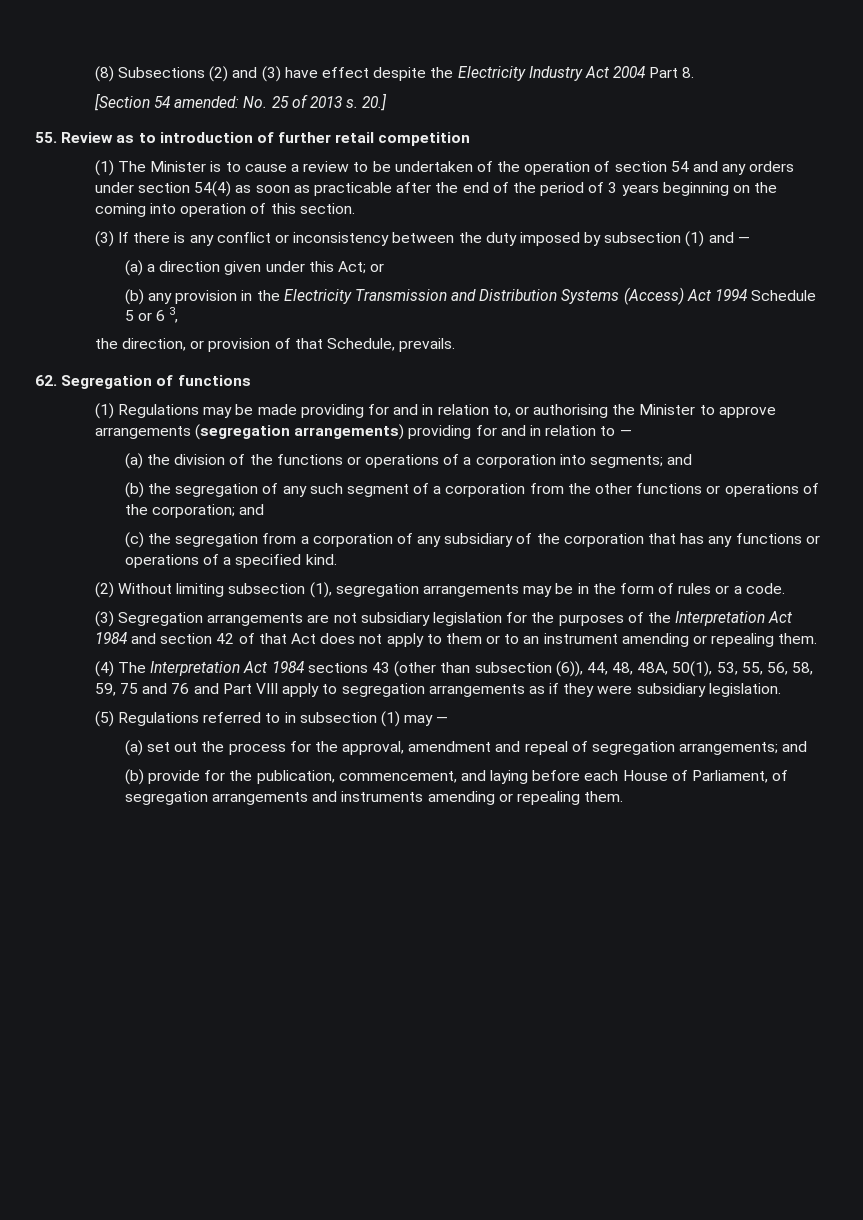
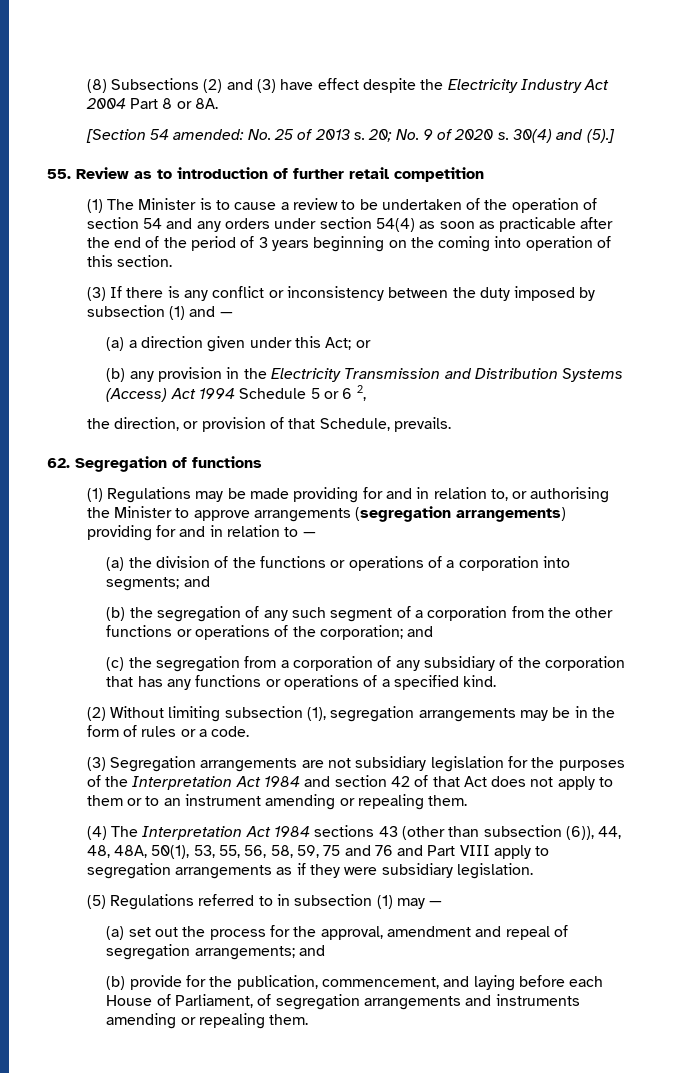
[682,67,695,78] 8. -> [162,98,218,109] 8 or 8A.
[362,93,388,111] 20.] -> [368,129,615,143] 20; No. 9 of 2020 s. 30(4) and (5).]
[169,307,179,323] 3, -> [356,385,366,401] 2,

